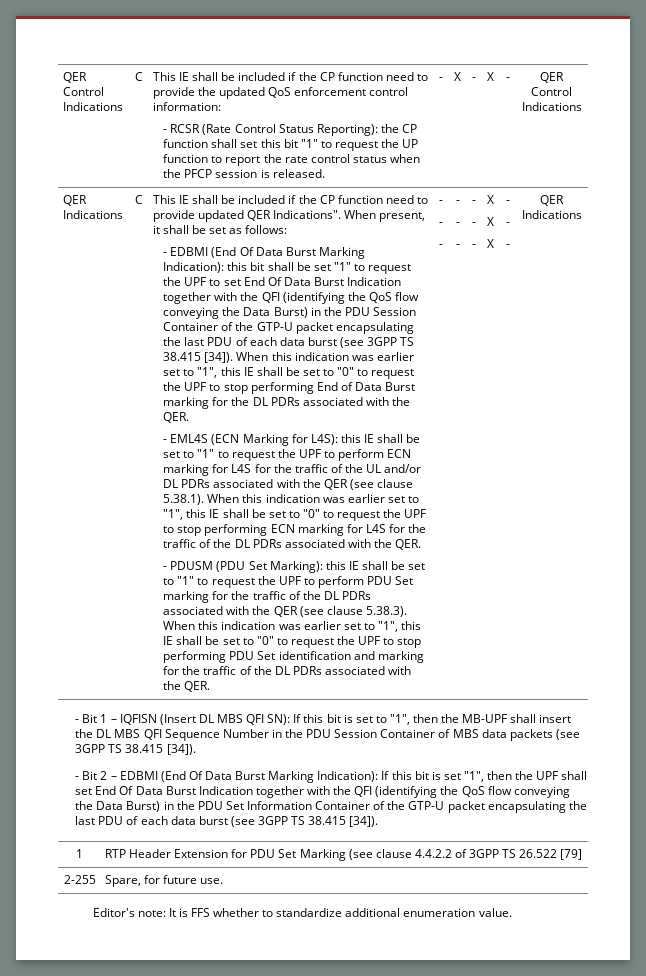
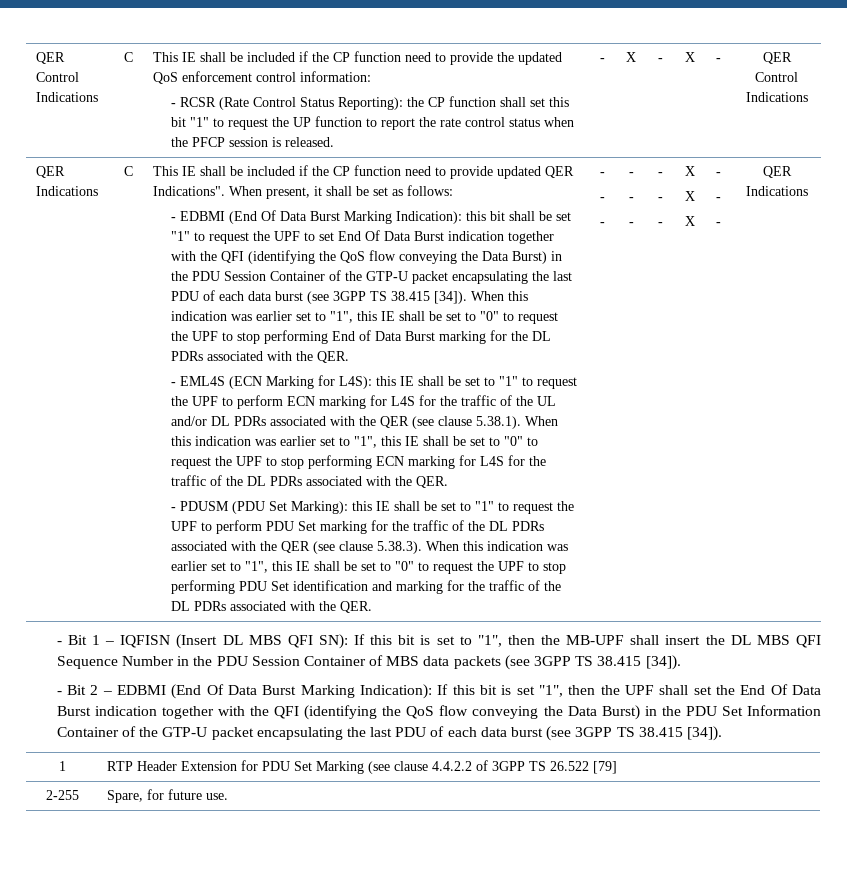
[347,277,402,286] Indication -> [448,231,505,241] indication
[95,786,253,795] End Of Data Burst Indication -> [716,684,821,695] [56,706,157,716] the End Of Data Burst indication
[92,908,512,917] // Editor's note: It is FFS whether to standardize additional enumeration value. -> (228, 796) none

